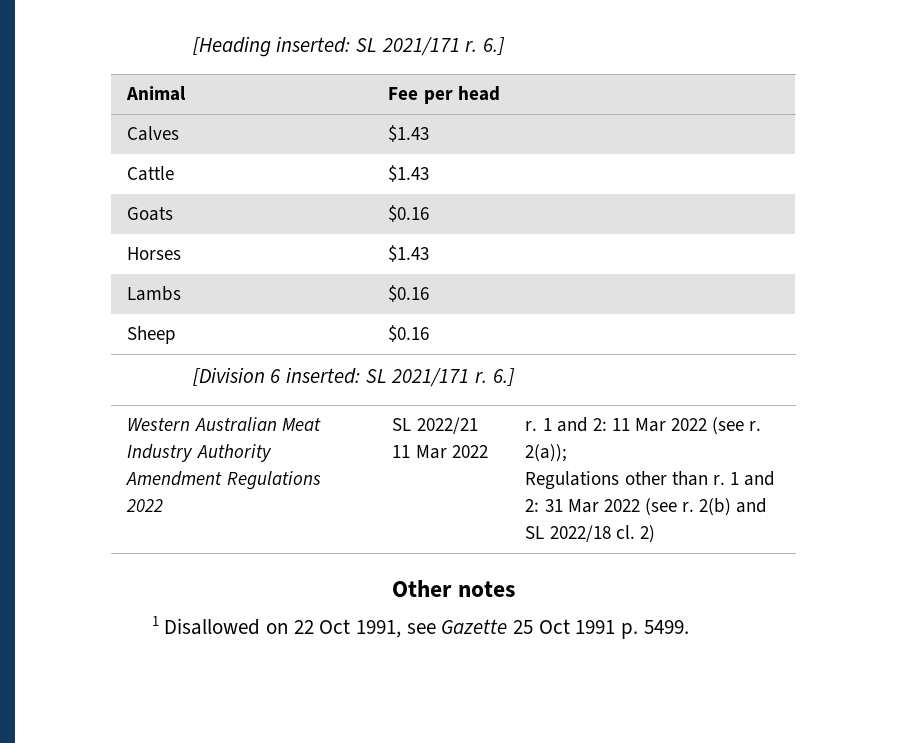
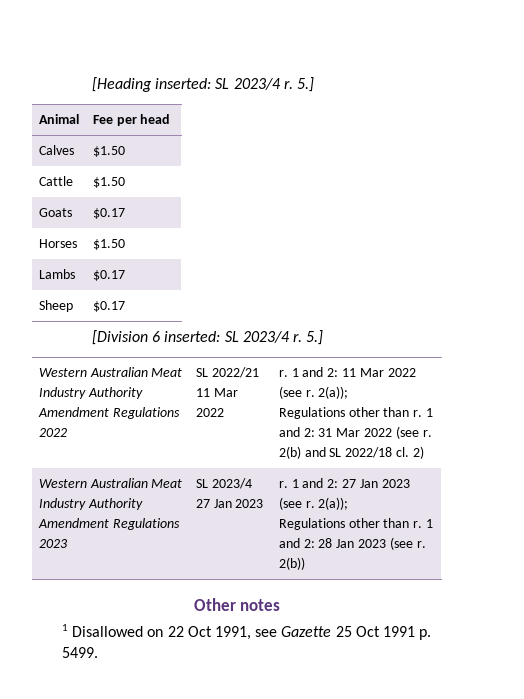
[381,37,505,56] 2021/171 r. 6.] -> [233,77,314,92] 2023/4 r. 5.]
[388,125,430,142] $1.43 -> [92,146,125,157] $1.50
[388,165,430,182] $1.43 -> [92,177,125,188] $1.50
[388,205,430,222] $0.16 -> [92,208,125,219] $0.17
[388,245,430,262] $1.43 -> [92,239,125,250] $1.50
[388,285,430,302] $0.16 -> [92,270,125,281] $0.17
[388,325,430,342] $0.16 -> [92,301,125,312] $0.17
[391,368,515,387] 2021/171 r. 6.] -> [242,330,324,345] 2023/4 r. 5.]
(655, 534) none -> [38,478,183,488] [38,498,143,510] [37,518,180,530] [38,539,68,548] [195,478,252,489] [195,499,264,508] [278,478,410,488] [278,497,349,510] [278,518,433,530] [278,537,426,550] [278,557,305,570] // Western Australian Meat Industry Authority Amendment Regulations 2023 | SL 2023/4 27 Jan 2023 | r. 1 and 2: 27 Jan 2023 (see r. 2(a)); // Regulations other than r. 1 and 2: 28 Jan 2023 (see r. 2(b))

